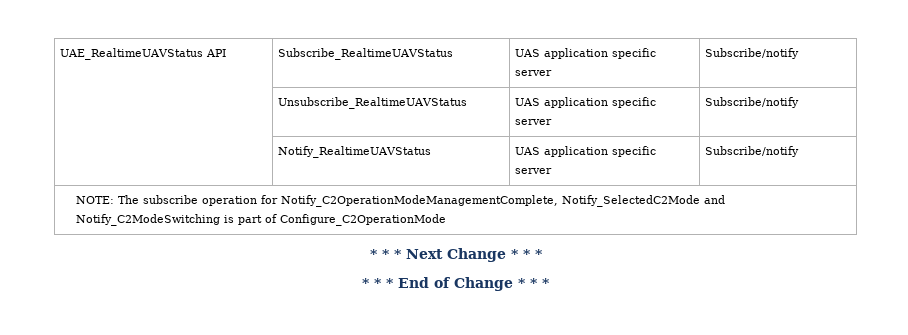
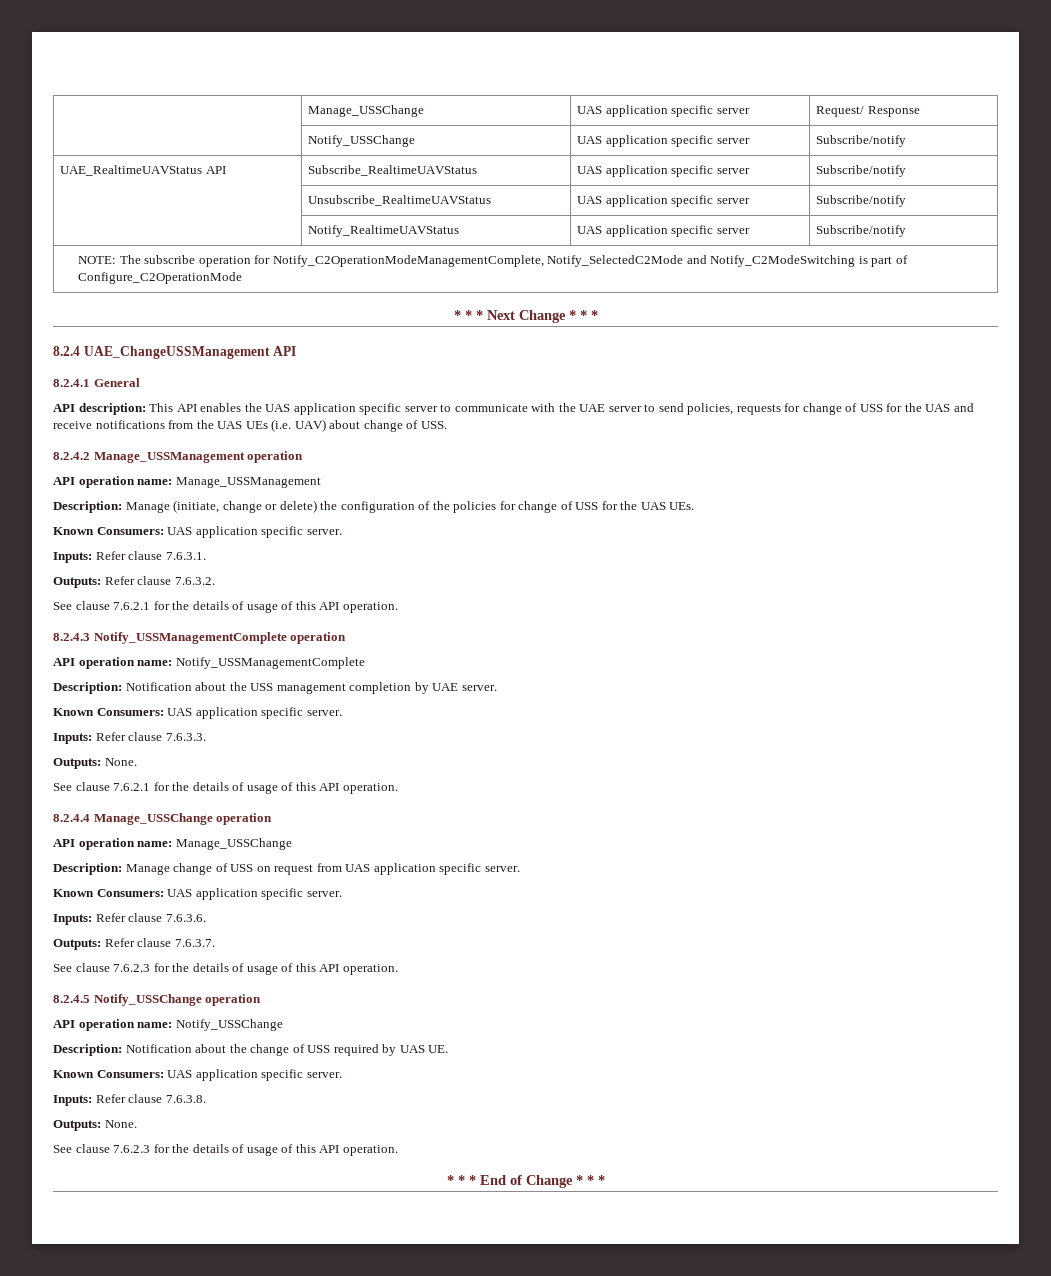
(60, 54) none -> [308,105,425,117] [577,105,750,117] [816,106,920,117] [308,135,416,147] [577,135,750,147] [816,135,907,147] | Manage_USSChange | UAS application specific server | Request/ Response // | Notify_USSChange | UAS application specific server | Subscribe/notify //
(543, 254) none -> [53,346,297,359] [53,378,140,387] [53,403,974,415] [53,419,447,432] [53,451,304,463] [53,476,321,488] [53,500,695,513] [53,526,342,538] [53,551,206,563] [53,576,215,588] [53,601,398,613] [53,632,347,644] [53,657,365,669] [53,682,497,694] [53,707,342,719] [53,732,206,744] [53,758,137,769] [53,782,398,794] [53,813,273,825] [53,838,292,850] [53,863,520,875] [53,888,342,900] [53,913,206,925] [53,938,215,950] [53,963,398,975] [53,994,262,1006] [53,1019,283,1031] [53,1044,449,1056] [53,1069,342,1081] [53,1094,206,1106] [53,1120,137,1131] [53,1144,398,1156] // 8.2.4 UAE_ChangeUSSManagement API // 8.2.4.1 General // API description: This API enables the UAS application specific server to communicate with the UAE server to send policies, requests for change of USS for the UAS and receive notifications from the UAS UEs (i.e. UAV) about change of USS. // 8.2.4.2 Manage_USSManagement operation // API operation name: Manage_USSManagement // Description: Manage (initiate, change or delete) the configuration of the policies for change of USS for the UAS UEs. // Known Consumers: UAS application specific server. // Inputs: Refer clause 7.6.3.1. // Outputs: Refer clause 7.6.3.2. // See clause 7.6.2.1 for the details of usage of this API operation. // 8.2.4.3 Notify_USSManagementComplete operation // API operation name: Notify_USSManagementComplete // Description: Notification about the USS management completion by UAE server. // Known Consumers: UAS application specific server. // Inputs: Refer clause 7.6.3.3. // Outputs: None. // See clause 7.6.2.1 for the details of usage of this API operation. // 8.2.4.4 Manage_USSChange operation // API operation name: Manage_USSChange // Description: Manage change of USS on request from UAS application specific server. // Known Consumers: UAS application specific server. // Inputs: Refer clause 7.6.3.6. // Outputs: Refer clause 7.6.3.7. // See clause 7.6.2.3 for the details of usage of this API operation. // 8.2.4.5 Notify_USSChange operation // API operation name: Notify_USSChange // Description: Notification about the change of USS required by UAS UE. // Known Consumers: UAS application specific server. // Inputs: Refer clause 7.6.3.8. // Outputs: None. // See clause 7.6.2.3 for the details of usage of this API operation.

